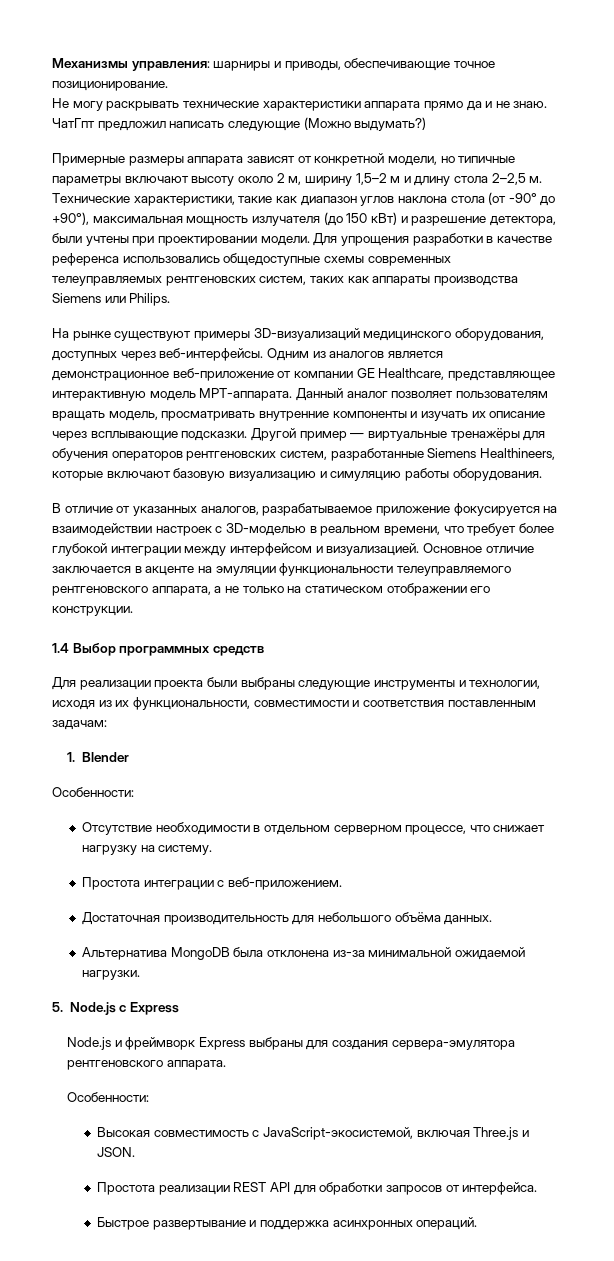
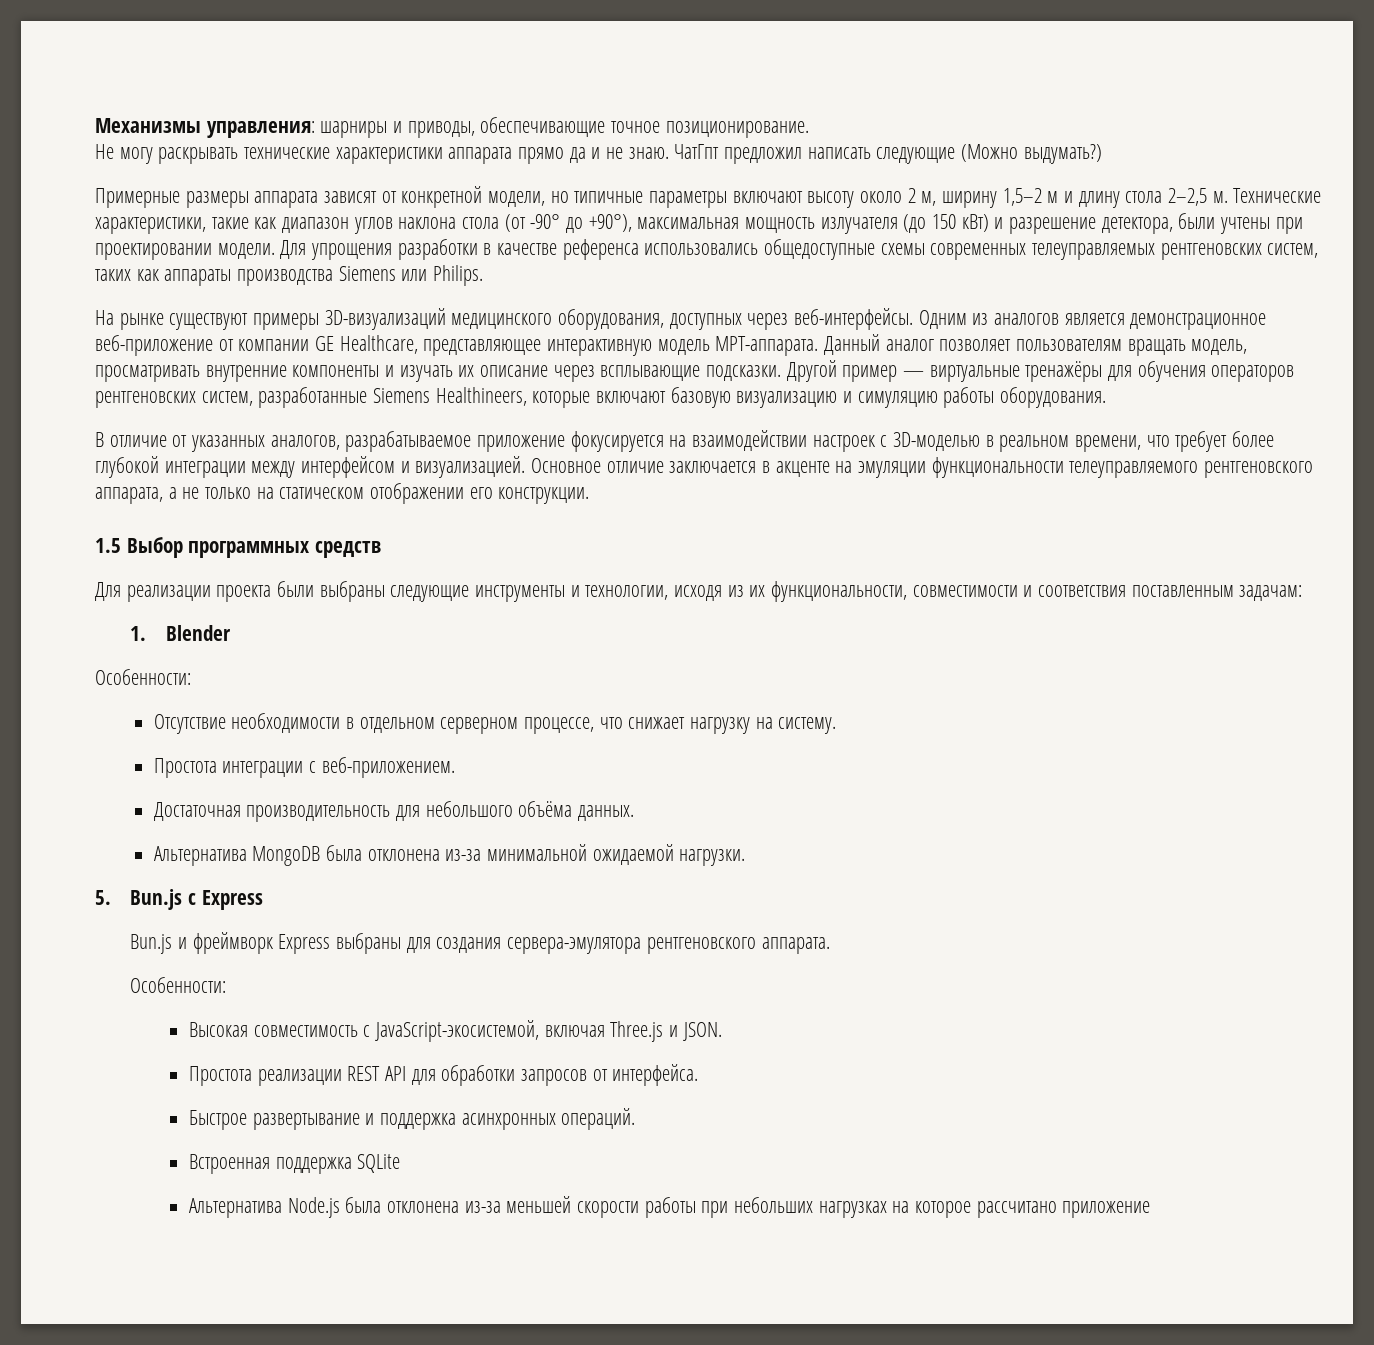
[52,643,69,653] 1.4 -> [95,538,121,553] 1.5
[69,1002,116,1015] Node.js -> [130,889,183,910] Bun.js
[67,1037,112,1050] Node.js -> [130,934,173,954] Bun.js
(478, 1223) none -> [189,1154,401,1174] [189,1196,1151,1218] // Встроенная поддержка SQLite // Альтернатива Node.js была отклонена из-за меньшей скорости работы при небольших нагрузках на которое рассчитано приложение

